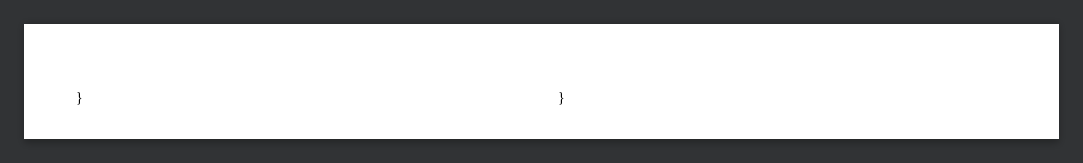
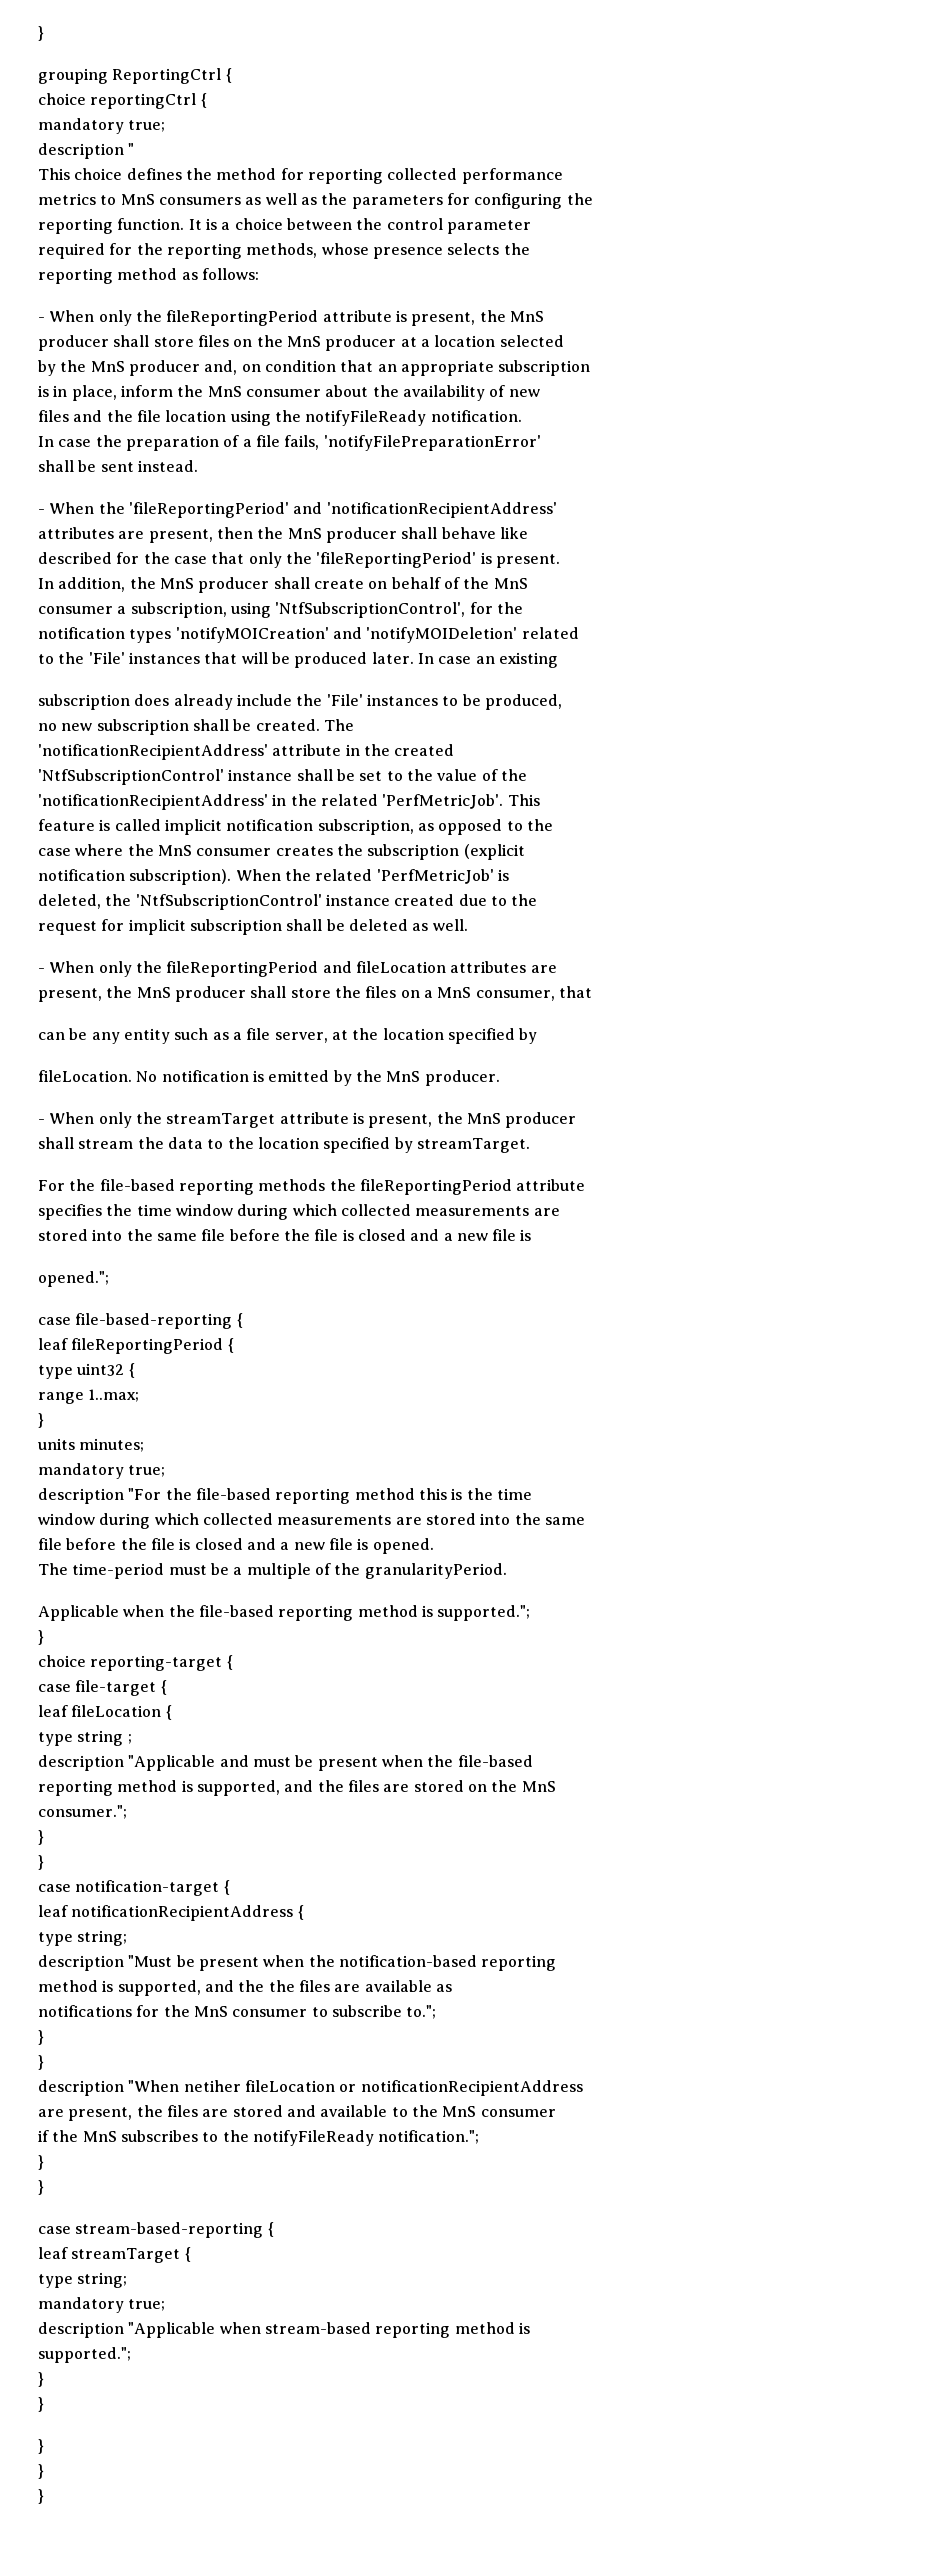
[76,92,83,105] } -> [38,26,44,41] [38,68,232,84] [38,93,207,109] [38,118,166,134] [38,143,135,159] [38,168,563,184] [38,193,593,209] [38,218,531,234] [38,243,530,259] [38,268,259,284] [38,310,544,326] [38,335,564,351] [38,360,591,376] [38,385,540,401] [38,410,522,426] [38,435,541,451] [38,460,198,472] [38,502,557,518] [38,527,528,543] [38,552,560,568] [38,577,528,593] [38,602,523,618] [38,627,579,643] [38,652,558,668] [38,694,562,710] [38,719,354,735] [38,744,455,760] [38,769,527,785] [38,794,540,810] [38,819,553,835] [38,844,525,860] [38,869,509,885] [38,894,538,910] [38,919,468,935] [38,961,557,977] [38,986,592,1002] [38,1028,538,1044] [38,1070,500,1086] [38,1112,577,1128] [38,1137,530,1153] [38,1179,586,1195] [38,1204,560,1220] [38,1229,532,1241] [38,1271,109,1287] [38,1313,243,1329] [38,1338,234,1354] [38,1363,135,1379] [38,1389,140,1404] [38,1413,44,1428] [38,1438,145,1452] [38,1463,166,1479] [38,1488,532,1504] [38,1513,585,1529] [38,1538,434,1554] [38,1563,507,1579] [38,1605,531,1621] [38,1630,44,1645] [38,1655,233,1671] [38,1680,167,1696] [38,1705,172,1720] [38,1730,132,1746] [38,1755,533,1771] [38,1780,556,1796] [38,1805,127,1819] [38,1830,44,1845] [38,1855,44,1870] [38,1880,230,1896] [38,1905,304,1921] [38,1930,128,1946] [38,1955,557,1971] [38,1980,452,1996] [38,2005,437,2019] [38,2030,44,2045] [38,2055,44,2070] [38,2080,583,2096] [38,2105,556,2121] [38,2130,480,2146] [38,2155,44,2170] [38,2180,44,2195] [38,2222,274,2238] [38,2247,191,2263] [38,2272,128,2288] [38,2297,166,2313] [38,2322,530,2338] [38,2347,131,2363] [38,2372,44,2387] [38,2397,44,2412] [38,2439,44,2454] [38,2464,44,2479] } // grouping ReportingCtrl { // choice reportingCtrl { // mandatory true; // description " // This choice defines the method for reporting collected performance // metrics to MnS consumers as well as the parameters for configuring the // reporting function. It is a choice between the control parameter // required for the reporting methods, whose presence selects the // reporting method as follows: // - When only the fileReportingPeriod attribute is present, the MnS // producer shall store files on the MnS producer at a location selected // by the MnS producer and, on condition that an appropriate subscription // is in place, inform the MnS consumer about the availability of new // files and the file location using the notifyFileReady notification. // In case the preparation of a file fails, 'notifyFilePreparationError' // shall be sent instead. // - When the 'fileReportingPeriod' and 'notificationRecipientAddress' // attributes are present, then the MnS producer shall behave like // described for the case that only the 'fileReportingPeriod' is present. // In addition, the MnS producer shall create on behalf of the MnS // consumer a subscription, using 'NtfSubscriptionControl', for the // notification types 'notifyMOICreation' and 'notifyMOIDeletion' related // to the 'File' instances that will be produced later. In case an existing // subscription does already include the 'File' instances to be produced, // no new subscription shall be created. The // 'notificationRecipientAddress' attribute in the created // 'NtfSubscriptionControl' instance shall be set to the value of the // 'notificationRecipientAddress' in the related 'PerfMetricJob'. This // feature is called implicit notification subscription, as opposed to the // case where the MnS consumer creates the subscription (explicit // notification subscription). When the related 'PerfMetricJob' is // deleted, the 'NtfSubscriptionControl' instance created due to the // request for implicit subscription shall be deleted as well. // - When only the fileReportingPeriod and fileLocation attributes are // present, the MnS producer shall store the files on a MnS consumer, that // can be any entity such as a file server, at the location specified by // fileLocation. No notification is emitted by the MnS producer. // - When only the streamTarget attribute is present, the MnS producer // shall stream the data to the location specified by streamTarget. // For the file-based reporting methods the fileReportingPeriod attribute // specifies the time window during which collected measurements are // stored into the same file before the file is closed and a new file is // opened."; // case file-based-reporting { // leaf fileReportingPeriod { // type uint32 { // range 1..max; // } // units minutes; // mandatory true; // description "For the file-based reporting method this is the time // window during which collected measurements are stored into the same // file before the file is closed and a new file is opened. // The time-period must be a multiple of the granularityPeriod. // Applicable when the file-based reporting method is supported."; // } // choice reporting-target { // case file-target { // leaf fileLocation { // type string ; // description "Applicable and must be present when the file-based // reporting method is supported, and the files are stored on the MnS // consumer."; // } // } // case notification-target { // leaf notificationRecipientAddress { // type string; // description "Must be present when the notification-based reporting // method is supported, and the the files are available as // notifications for the MnS consumer to subscribe to."; // } // } // description "When netiher fileLocation or notificationRecipientAddress // are present, the files are stored and available to the MnS consumer // if the MnS subscribes to the notifyFileReady notification."; // } // } // case stream-based-reporting { // leaf streamTarget { // type string; // mandatory true; // description "Applicable when stream-based reporting method is // supported."; // } // } // } // }

